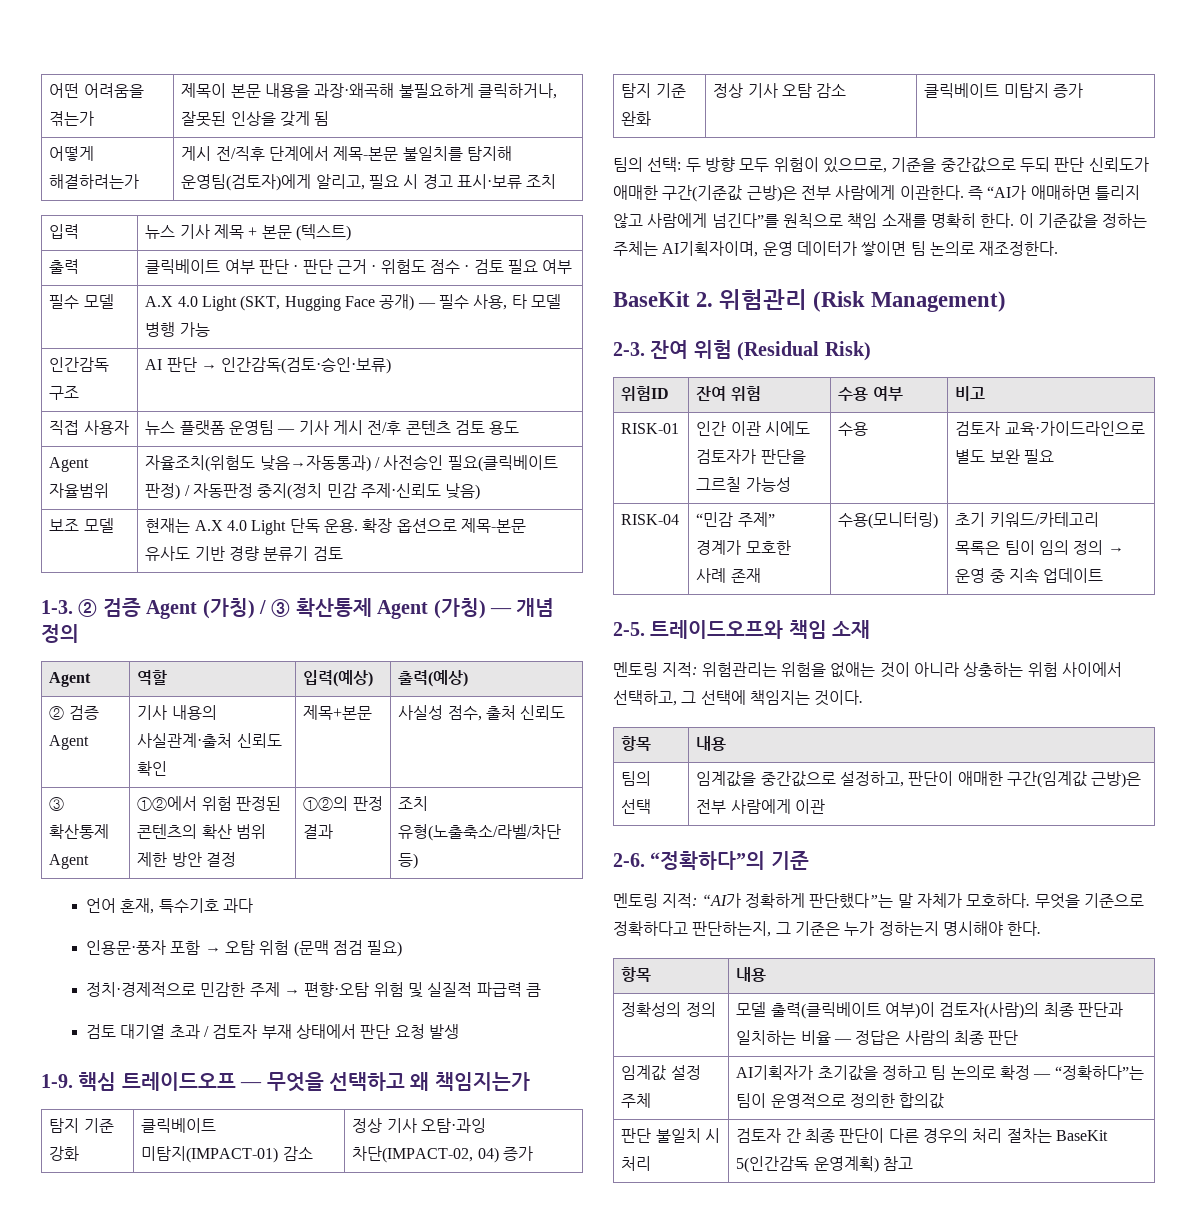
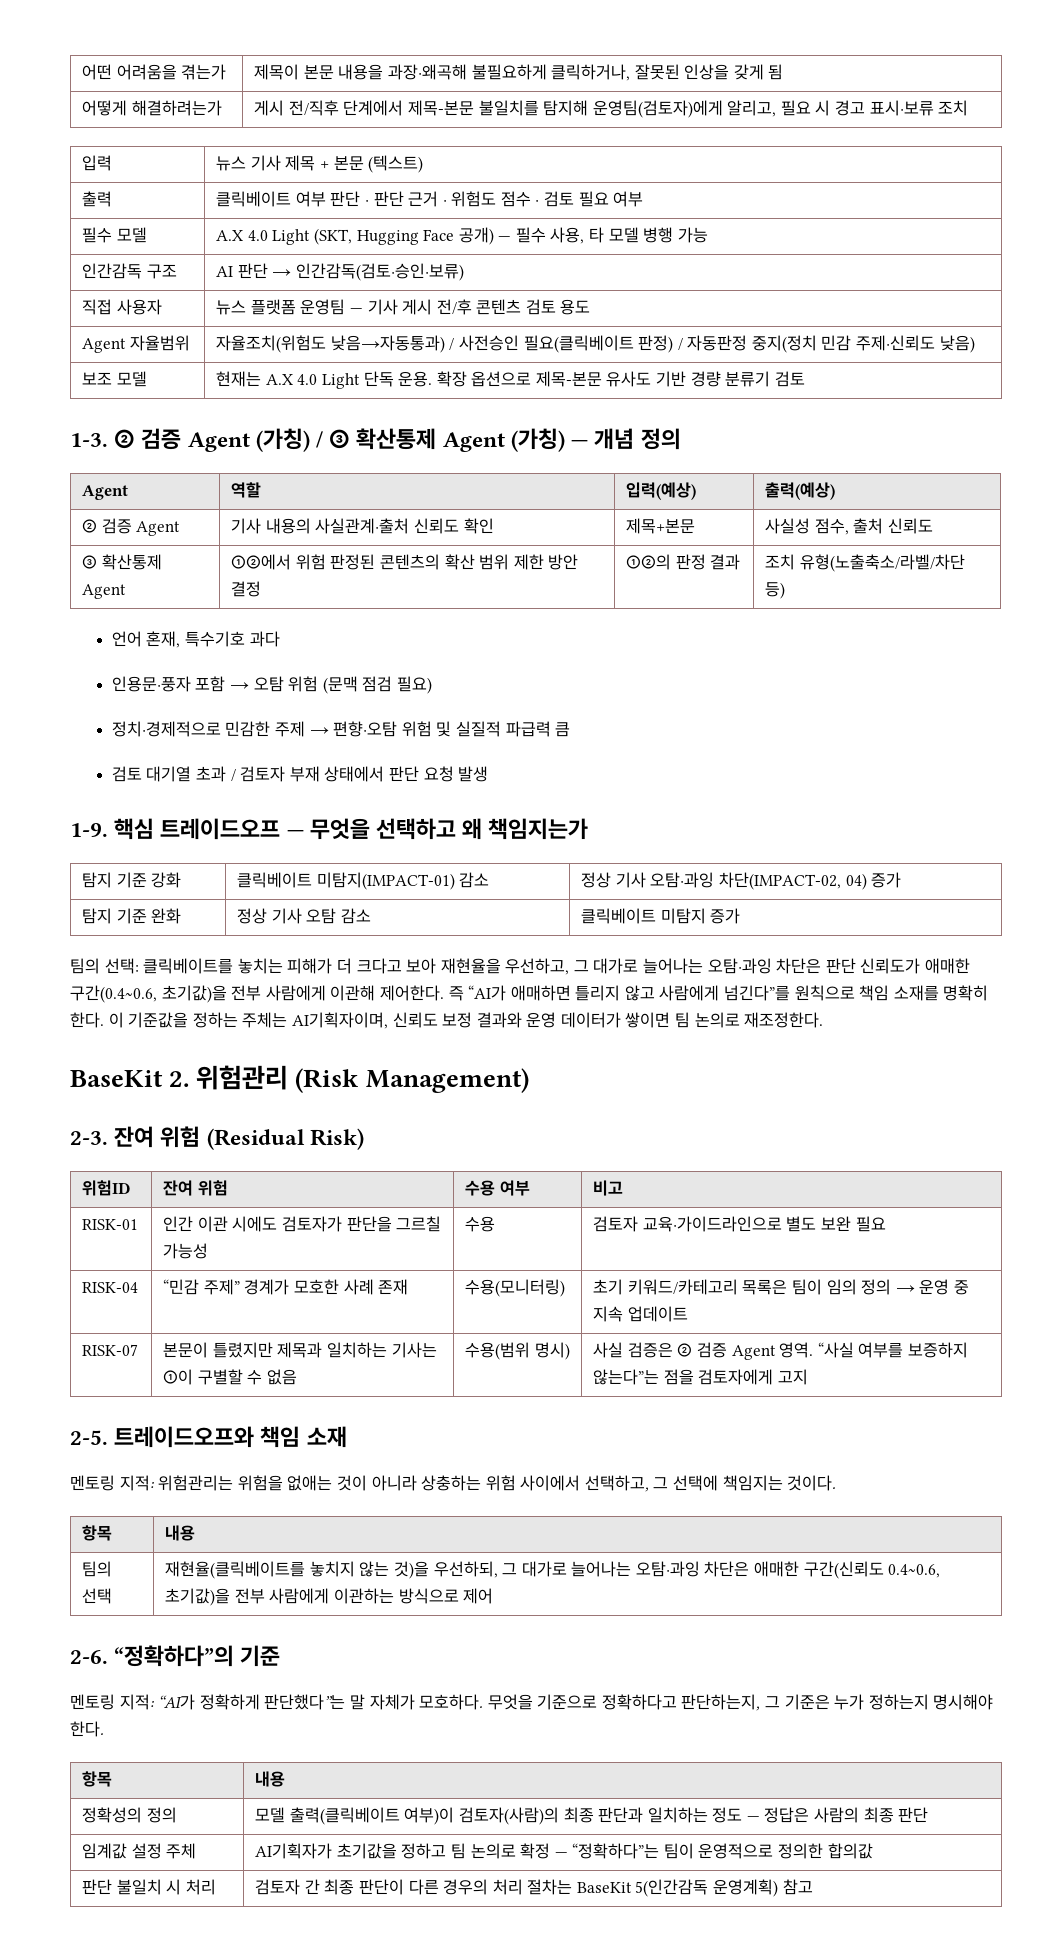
[685,157,1149,173] [613,185,964,202] 두 방향 모두 위험이 있으므로, 기준을 중간값으로 두되 판단 신뢰도가 애매한 구간(기준값 근방)은 전부 사람에게 이관한다. -> [143,958,971,975] [70,985,444,1003] 클릭베이트를 놓치는 피해가 더 크다고 보아 재현율을 우선하고, 그 대가로 늘어나는 오탐·과잉 차단은 판단 신뢰도가 애매한 구간(0.4~0.6, 초기값)을 전부 사람에게 이관해 제어한다.
(759, 249) none -> [392,1012,522,1028] 신뢰도 보정 결과와
(1104, 575) none -> [82,1344,139,1356] [163,1342,437,1358] [163,1369,297,1385] [465,1342,570,1360] [593,1342,968,1360] [593,1369,808,1385] // RISK-07 | 본문이 틀렸지만 제목과 일치하는 기사는 ①이 구별할 수 없음 | 수용(범위 명시) | 사실 검증은 ② 검증 Agent 영역. “사실 여부를 보증하지 않는다”는 점을 검토자에게 고지
[696,771,1142,788] [696,799,825,814] 임계값을 중간값으로 설정하고, 판단이 애매한 구간(임계값 근방)은 전부 사람에게 이관 -> [165,1561,941,1579] [165,1588,494,1606] 재현율(클릭베이트를 놓치지 않는 것)을 우선하되, 그 대가로 늘어나는 오탐·과잉 차단은 애매한 구간(신뢰도 0.4~0.6, 초기값)을 전부 사람에게 이관하는 방식으로 제어
[800,1030,831,1045] 비율 -> [712,1807,743,1823] 정도

